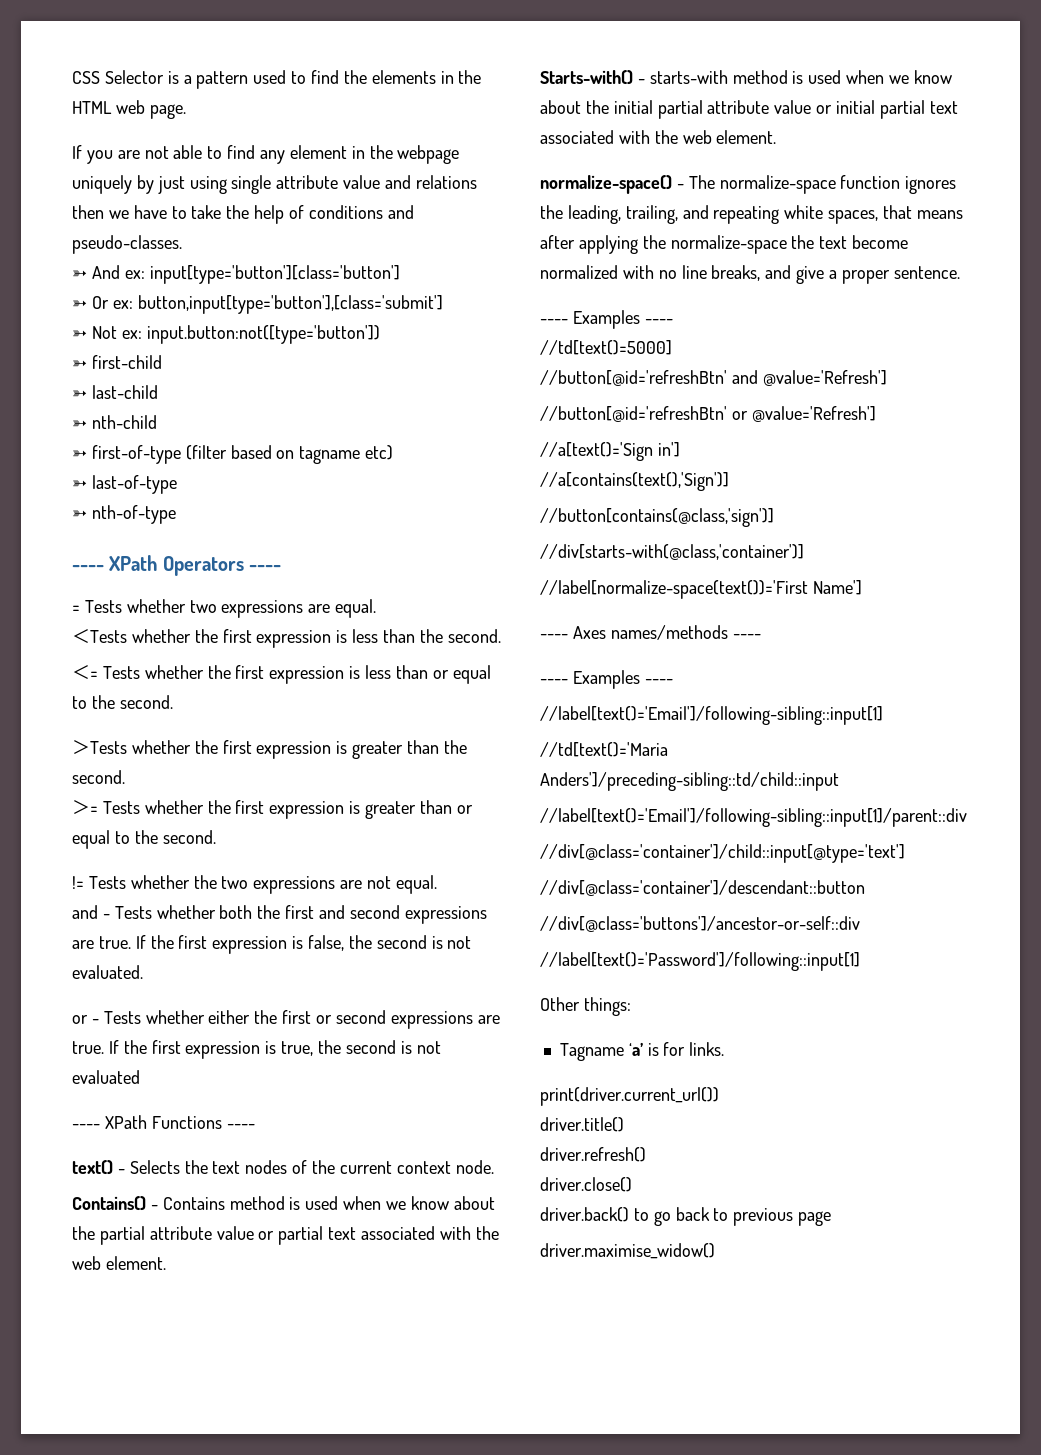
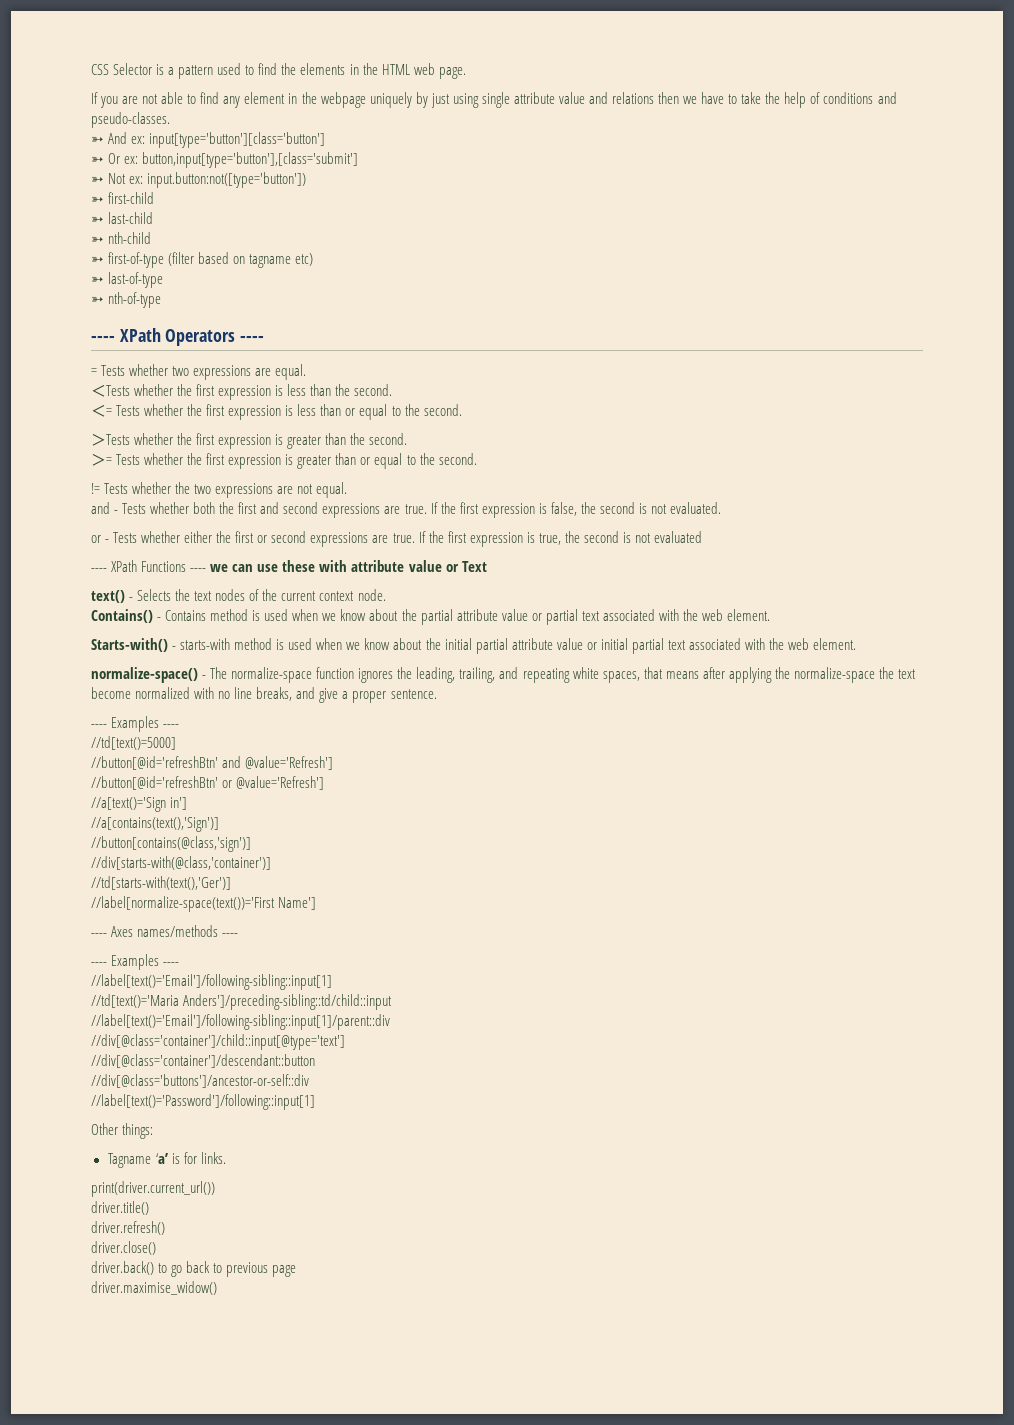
(255, 1126) none -> [210,560,487,572] we can use these with attribute value or Text
(804, 552) none -> [91,876,231,890] // //td[starts-with(text(),'Ger')]

